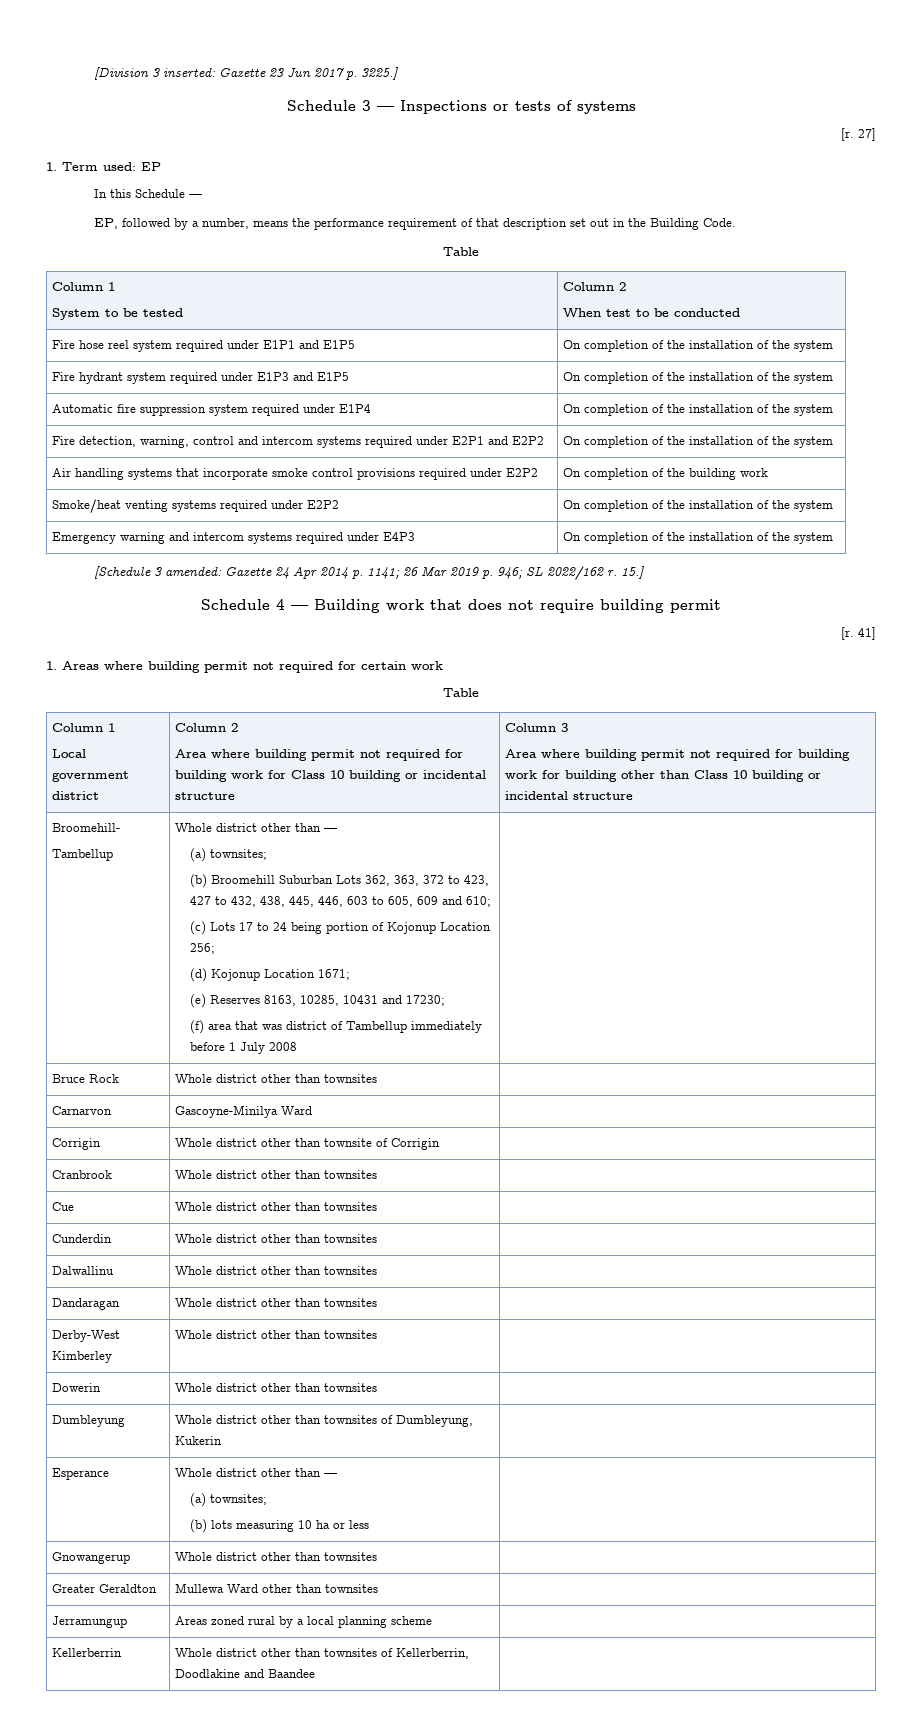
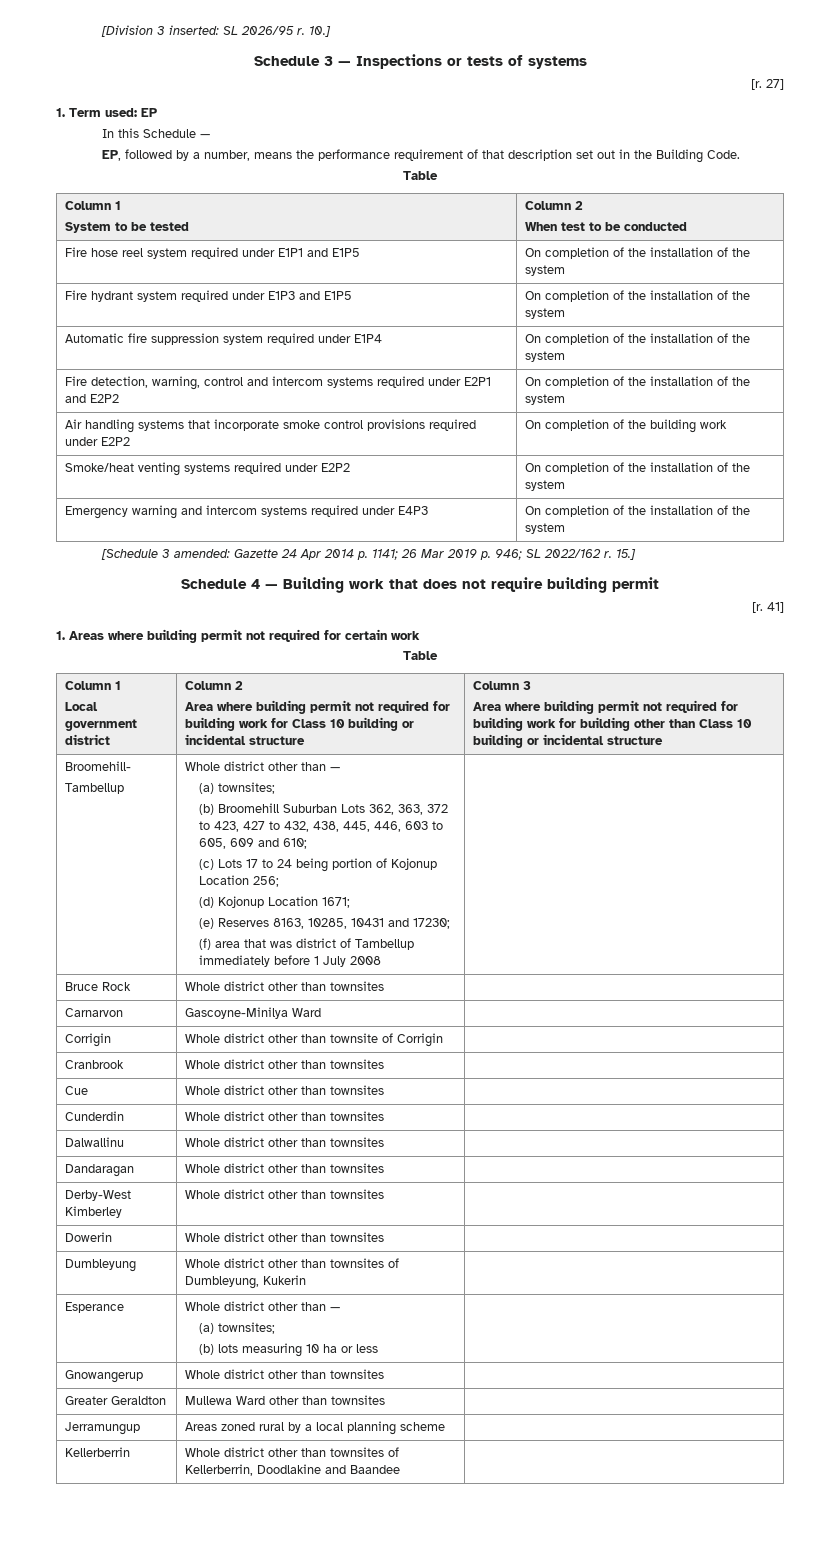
[219,67,399,80] Gazette 23 Jun 2017 p. 3225.] -> [222,26,331,37] SL 2026/95 r. 10.]

